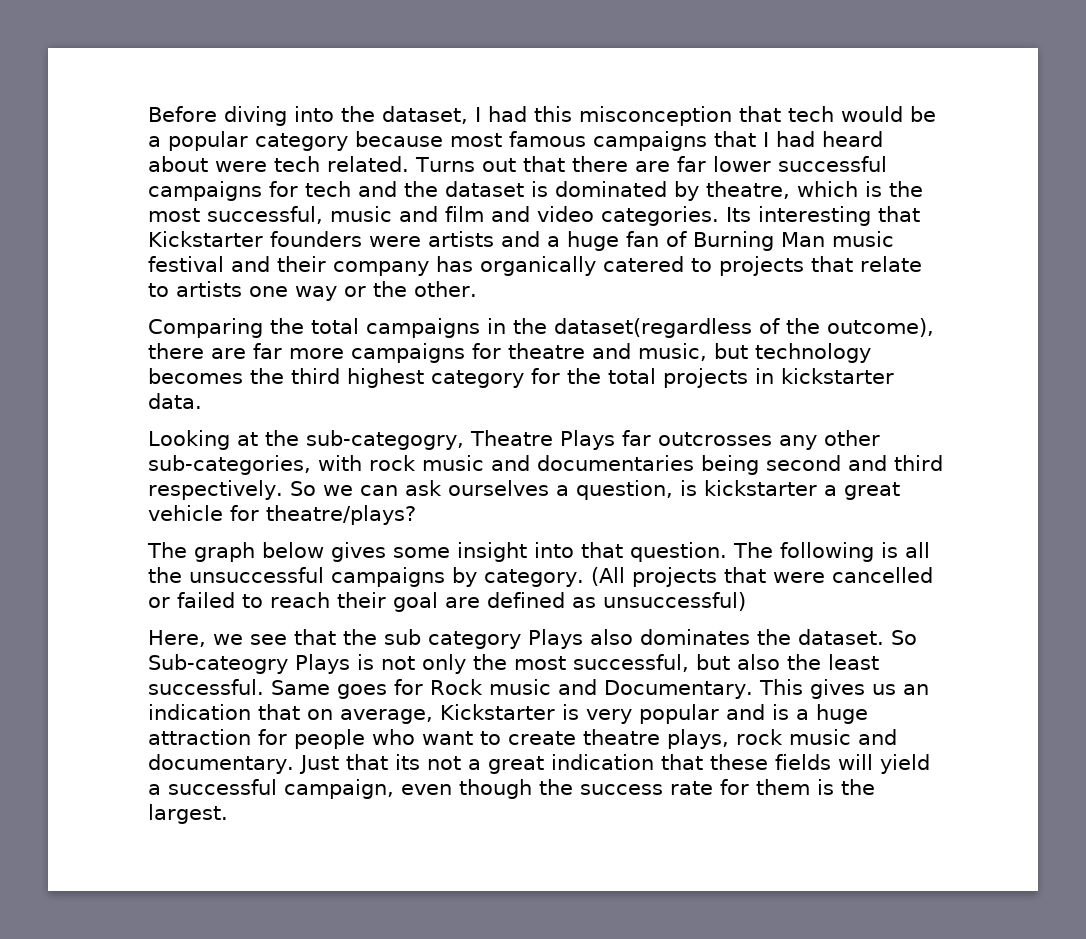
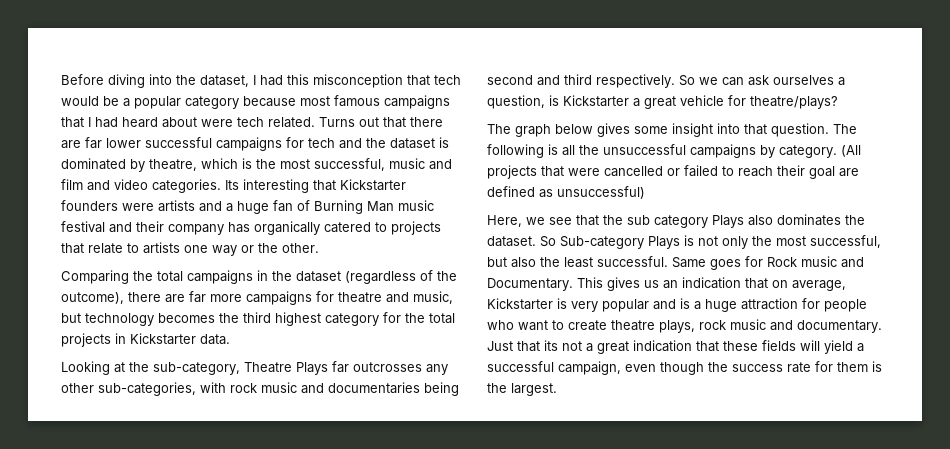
[554,318,752,338] dataset(regardless -> [296,271,416,284] dataset (regardless
[781,368,894,384] kickstarter -> [130,333,196,345] Kickstarter
[306,430,464,450] sub-categogry, -> [153,362,240,375] sub-category,
[703,480,817,496] kickstarter -> [563,95,629,107] Kickstarter
[148,654,288,674] Sub-cateogry -> [560,236,644,249] Sub-category

